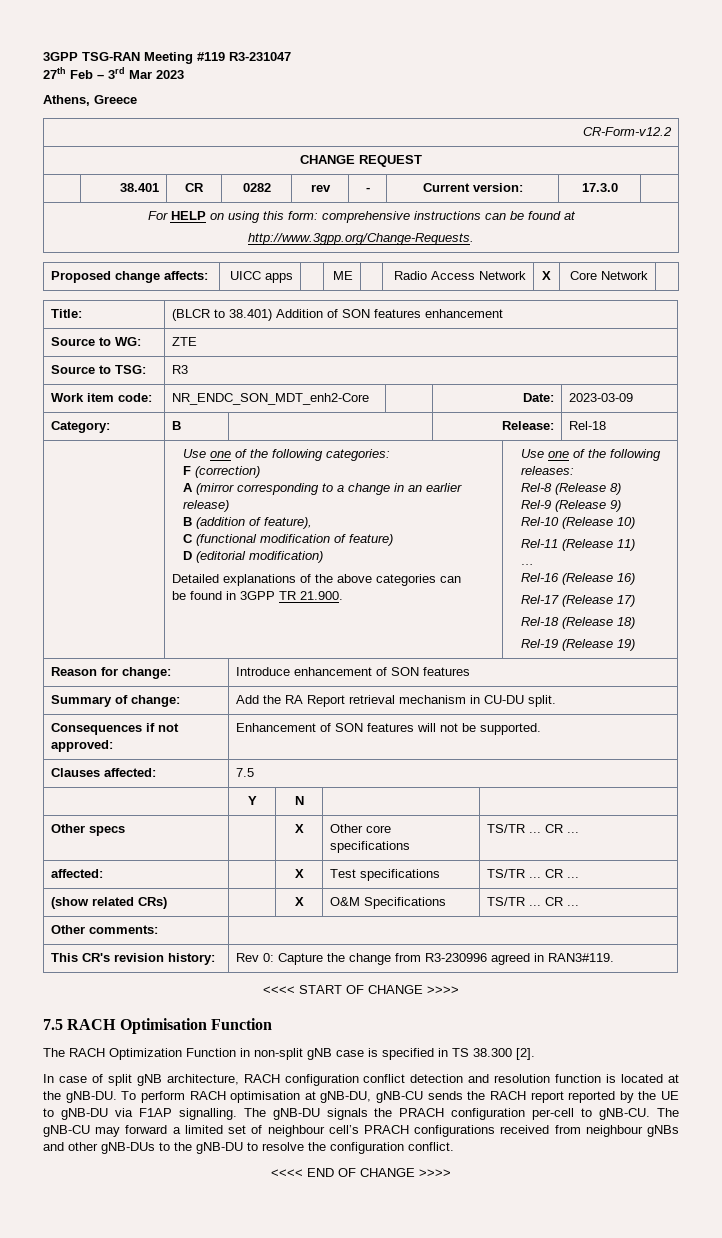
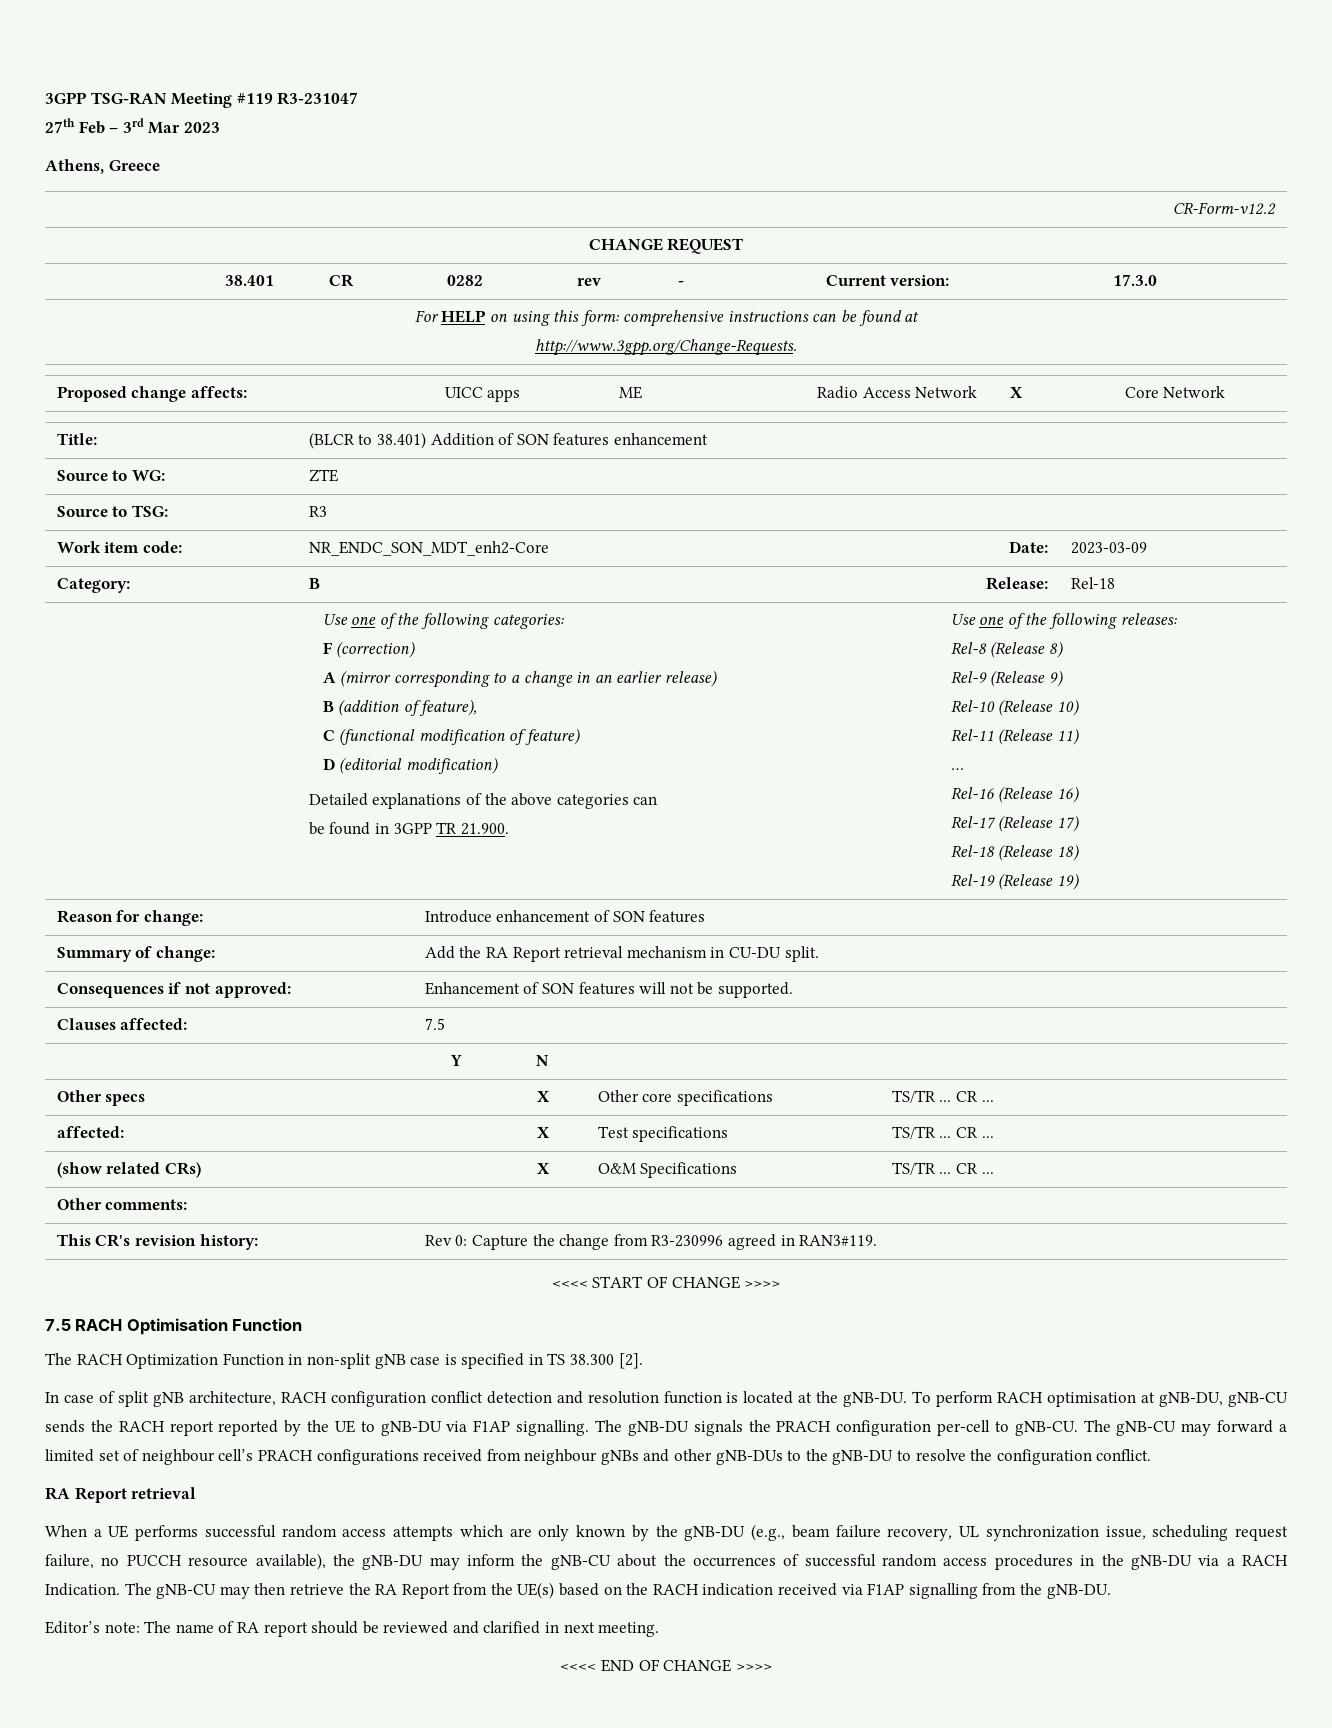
(454, 1146) none -> [45,1487,197,1503] [45,1524,1288,1541] [45,1553,1288,1570] [45,1582,1111,1599] [45,1621,660,1637] // RA Report retrieval // When a UE performs successful random access attempts which are only known by the gNB-DU (e.g., beam failure recovery, UL synchronization issue, scheduling request failure, no PUCCH resource available), the gNB-DU may inform the gNB-CU about the occurrences of successful random access procedures in the gNB-DU via a RACH Indication. The gNB-CU may then retrieve the RA Report from the UE(s) based on the RACH indication received via F1AP signalling from the gNB-DU. // Editor’s note: The name of RA report should be reviewed and clarified in next meeting.

